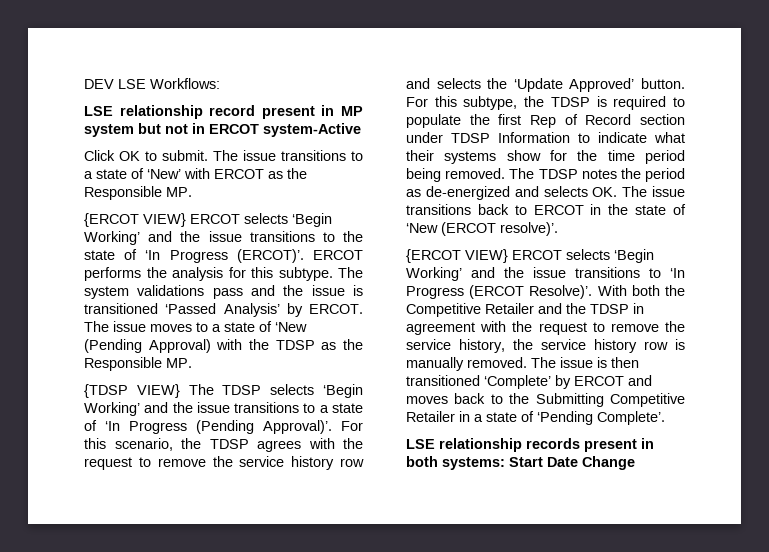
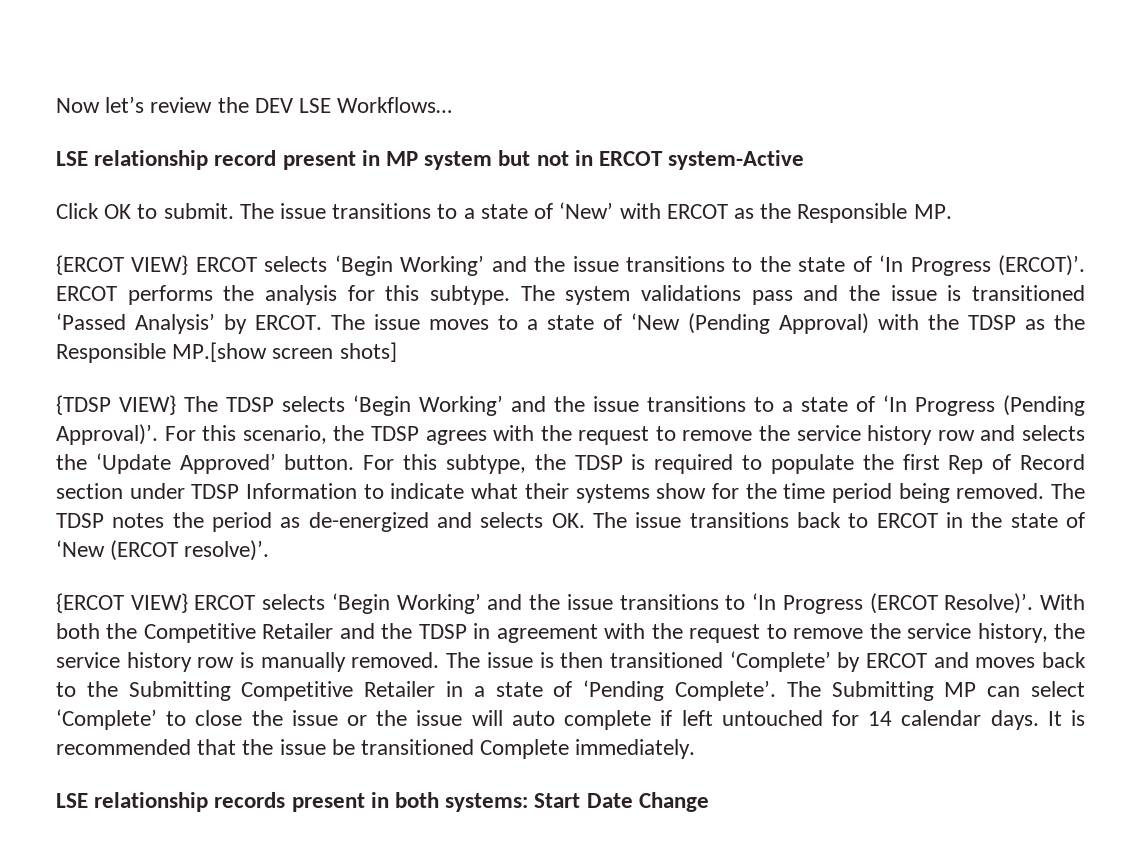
(84, 84) none -> [56,96,249,113] Now let’s review the
[150,78,220,89] Workflows: -> [337,97,453,113] Workflows…
[166,358,192,368] MP. -> [172,342,397,362] MP.[show screen shots]
(665, 418) none -> [786,681,1085,701] [56,709,1085,730] [56,739,696,759] The Submitting MP can select ‘Complete’ to close the issue or the issue will auto complete if left untouched for 14 calendar days. It is recommended that the issue be transitioned Complete immediately.

